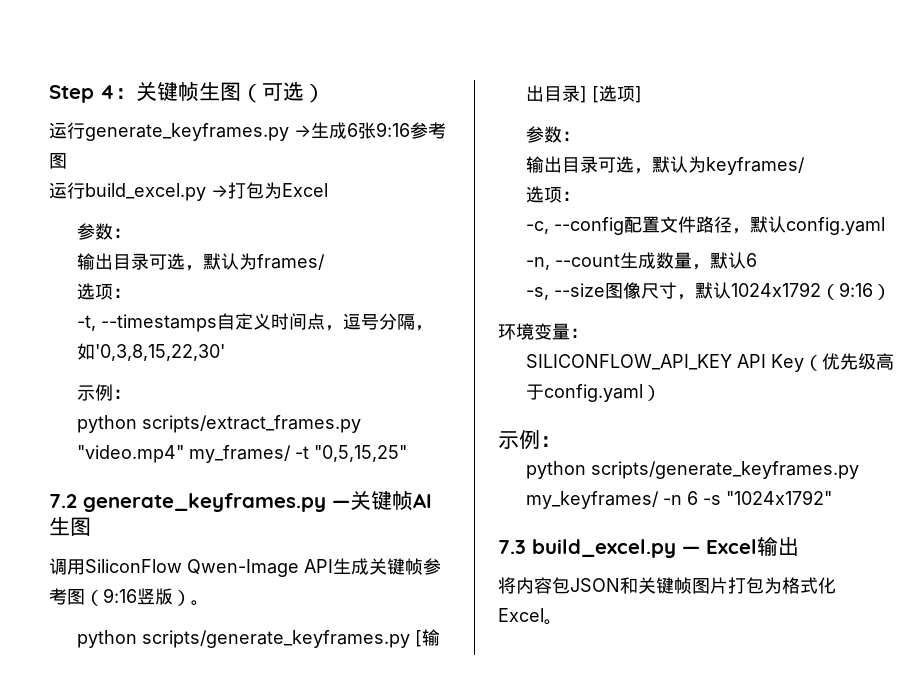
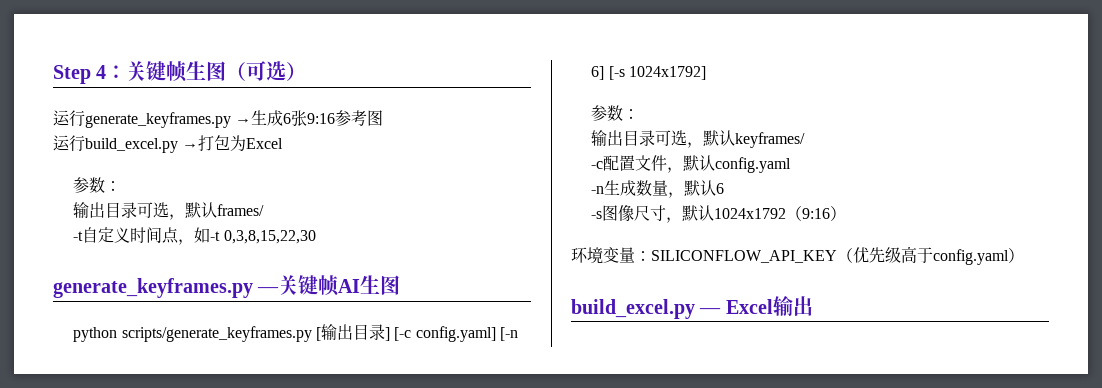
[239,253,258,270] 为 -> (218, 210) none
[77,283,132,300] [77,313,434,332] [77,343,226,361] [77,384,132,401] [77,415,362,433] [77,445,408,463] [49,494,77,508] 选项： // -t, --timestamps自定义时间点，逗号分隔，如'0,3,8,15,22,30' // 示例： // python scripts/extract_frames.py "video.mp4" my_frames/ -t "0,5,15,25" // 7.2 -> [73,227,316,245] -t自定义时间点，如-t 0,3,8,15,22,30 //
[49,558,441,577] [49,588,209,606] // 调用SiliconFlow Qwen-Image API生成关键帧参考图（9:16竖版）。 -> (401, 285) none
[592,85,643,103] [526,126,581,143] [526,156,707,174] [选项] // 参数： // 输出目录可选，默认为 -> [394,326,518,342] [591,66,706,80] [591,105,640,121] [591,130,736,148] [-c config.yaml] [-n 6] [-s 1024x1792] // 参数： // 输出目录可选，默认
[526,186,581,203] [526,217,625,235] 选项： // -c, --config -> [591,161,604,169] -c
[696,216,733,233] 路径 -> (668, 163) none
[526,254,621,270] -n, --count -> [591,186,605,194] -n
[526,283,606,300] -s, --size -> [591,211,603,219] -s
[526,354,805,372] // SILICONFLOW_API_KEY API Key -> [651,250,837,263] SILICONFLOW_API_KEY
[498,430,561,450] [526,461,860,479] [526,490,833,509] [498,536,799,558] [498,577,836,594] [498,608,562,625] 示例： // python scripts/generate_keyframes.py my_keyframes/ -n 6 -s "1024x1792" // 7.3 build_excel.py — Excel输出 // 将内容包JSON和关键帧图片打包为格式化Excel。 -> [571,295,813,319] build_excel.py — Excel输出

